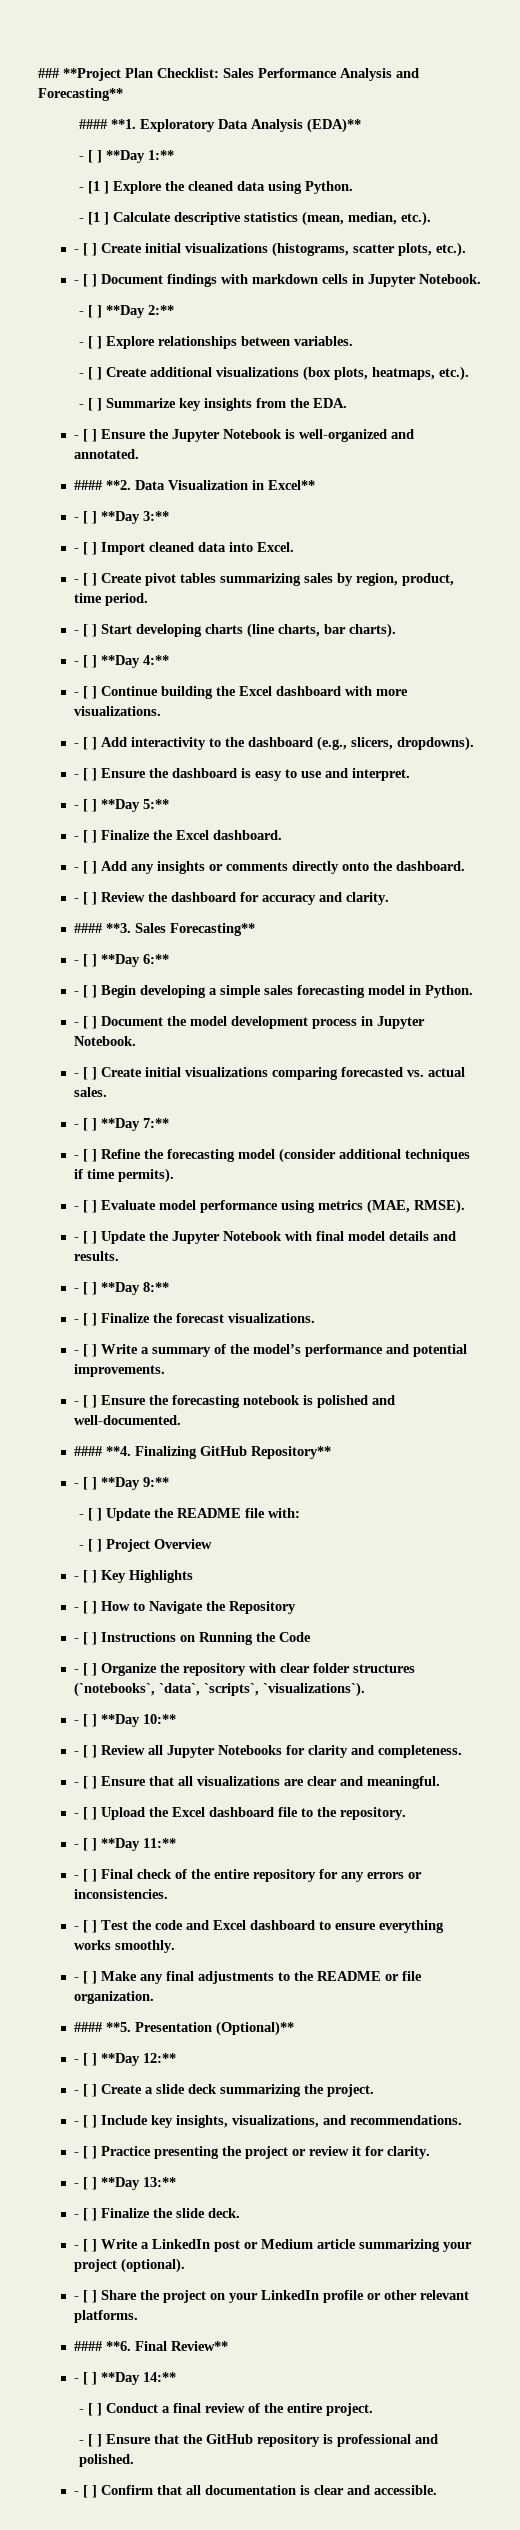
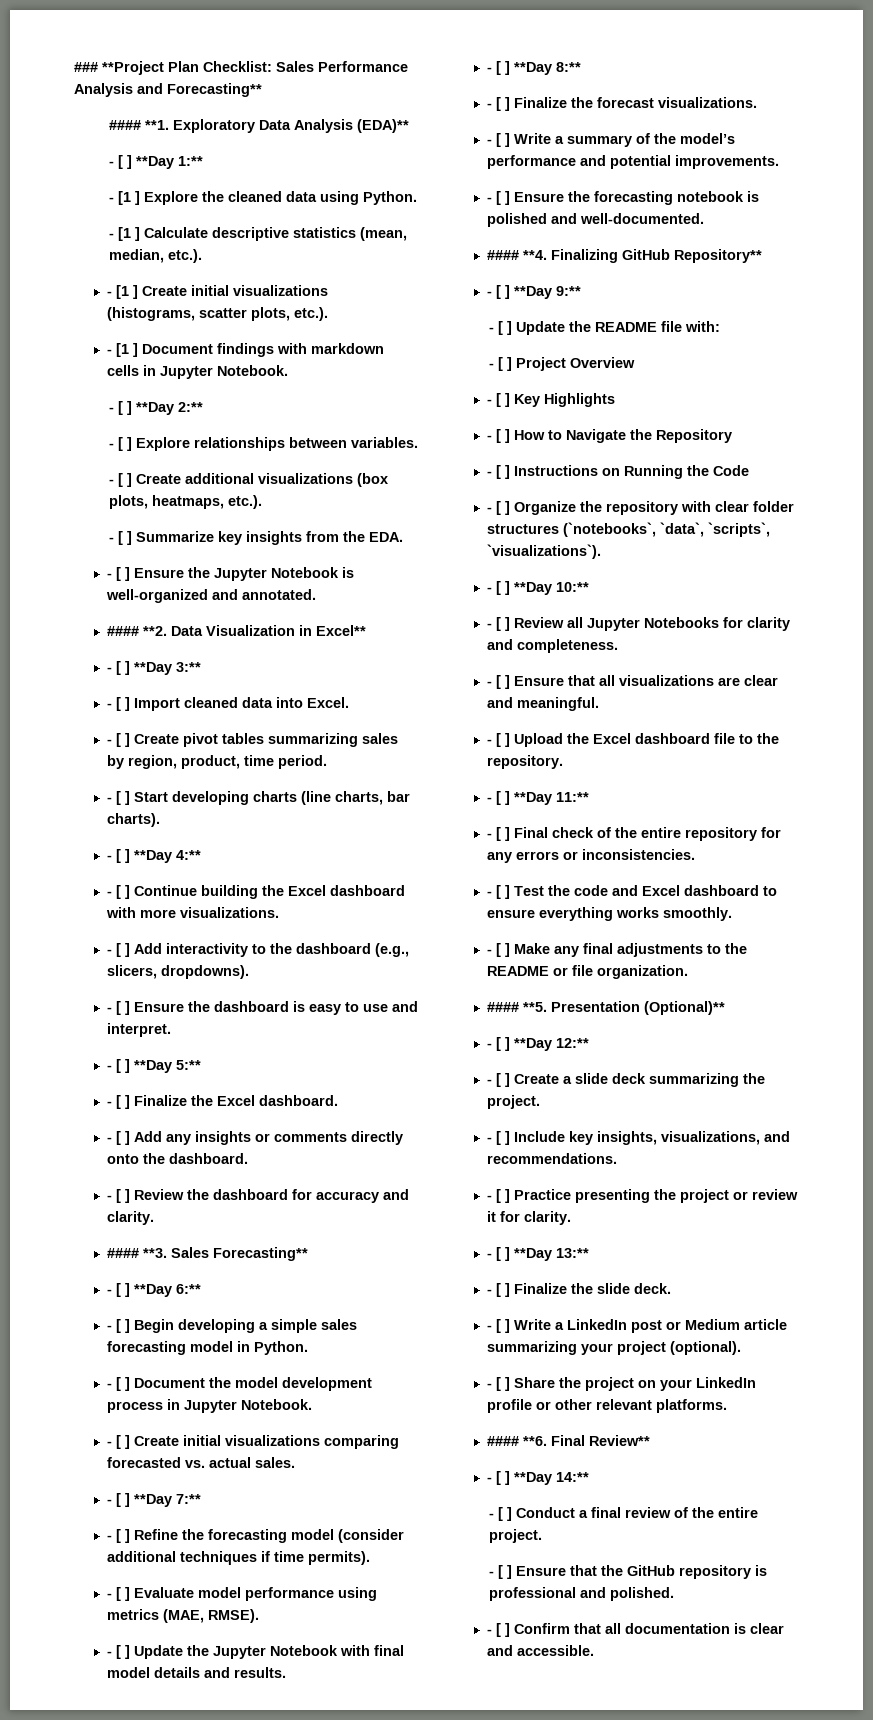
[83,243,89,256] [ -> [116,285,130,299] [1
[83,274,89,287] [ -> [116,343,130,357] [1

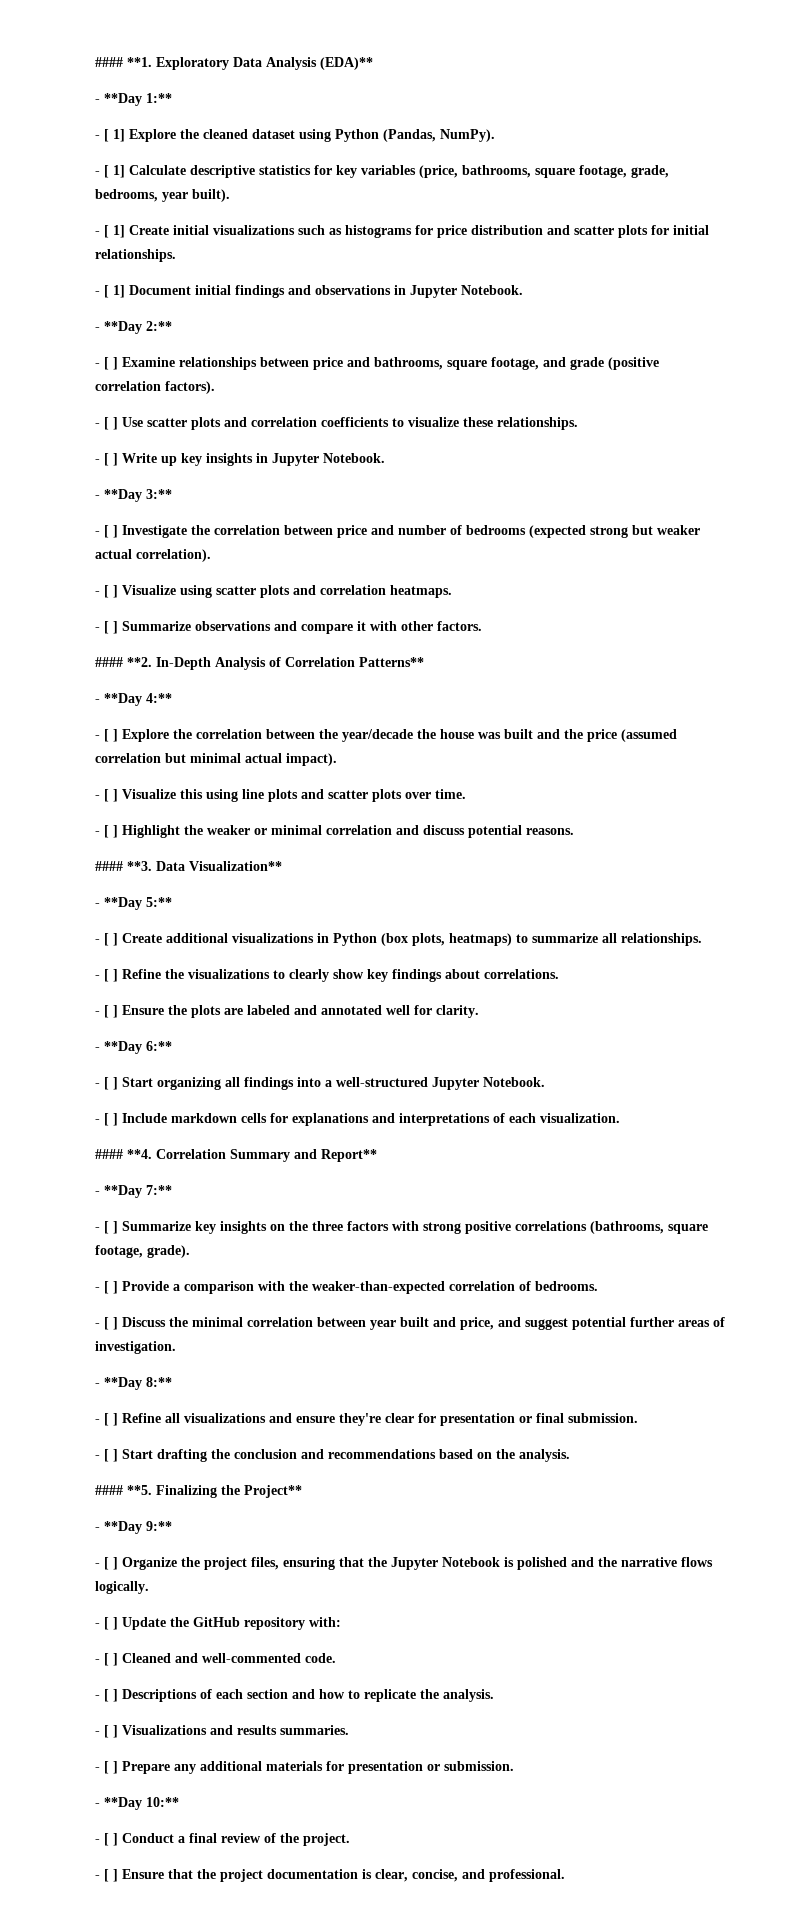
[74,61,408,75] [74,83,262,97] ### **Project Plan Checklist: Sales Performance Analysis and Forecasting** // -> (94, 62) none
[117,155,132,169] [ ] -> (100, 101) none
[117,191,140,205] [1 ] -> [103,129,125,142] [ 1]
[285,191,417,205] [108,227,140,241] data using Python. // - [1 ] -> [251,129,495,142] [94,165,125,178] dataset using Python (Pandas, NumPy). // - [ 1]
[359,227,407,241] [108,249,202,263] [107,285,329,299] [107,307,329,321] [107,343,385,357] [107,365,289,379] [108,401,132,415] (mean, median, etc.). // - [1 ] Create initial visualizations (histograms, scatter plots, etc.). // - [1 ] Document findings with markdown cells in Jupyter Notebook. // - [ ] -> [313,165,669,178] [94,189,230,202] [94,225,709,238] [94,249,176,262] [94,285,523,298] [94,327,100,331] for key variables (price, bathrooms, square footage, grade, bedrooms, year built). // - [ 1] Create initial visualizations such as histograms for price distribution and scatter plots for initial relationships. // - [ 1] Document initial findings and observations in Jupyter Notebook. // -
[135,437,190,451] Explore -> [121,357,175,367] Examine
[350,437,418,448] variables. -> [312,357,659,370] [94,381,215,394] [94,417,578,430] [94,453,385,466] [94,489,172,502] [94,525,700,538] [94,549,211,562] [94,585,452,598] [94,621,482,634] [94,657,424,670] [94,693,172,706] [94,729,677,742] [94,753,337,766] [94,789,466,802] [94,825,574,838] [94,861,282,871] [94,897,172,910] price and bathrooms, square footage, and grade (positive correlation factors). // - [ ] Use scatter plots and correlation coefficients to visualize these relationships. // - [ ] Write up key insights in Jupyter Notebook. // - **Day 3:** // - [ ] Investigate the correlation between price and number of bedrooms (expected strong but weaker actual correlation). // - [ ] Visualize using scatter plots and correlation heatmaps. // - [ ] Summarize observations and compare it with other factors. // #### **2. In-Depth Analysis of Correlation Patterns** // - **Day 4:** // - [ ] Explore the correlation between the year/decade the house was built and the price (assumed correlation but minimal actual impact). // - [ ] Visualize this using line plots and scatter plots over time. // - [ ] Highlight the weaker or minimal correlation and discuss potential reasons. // #### **3. Data Visualization** // - **Day 5:**
[356,473,388,487] [108,495,262,509] (box plots, heatmaps, etc.). -> [316,933,702,946] [94,969,559,982] [94,1005,479,1018] [94,1041,172,1054] [94,1077,545,1090] [94,1113,620,1126] [94,1149,377,1162] [94,1185,172,1198] in Python (box plots, heatmaps) to summarize all relationships. // - [ ] Refine the visualizations to clearly show key findings about correlations. // - [ ] Ensure the plots are labeled and annotated well for clarity. // - **Day 6:** // - [ ] Start organizing all findings into a well-structured Jupyter Notebook. // - [ ] Include markdown cells for explanations and interpretations of each visualization. // #### **4. Correlation Summary and Report** // - **Day 7:**
[305,531,403,542] [107,567,355,581] [106,589,317,603] [107,625,367,636] [107,661,202,675] [107,697,350,711] [107,733,399,747] [107,755,328,769] [107,791,411,805] [107,813,161,827] [107,849,202,863] [107,885,406,899] [106,907,280,918] [107,943,410,957] [107,965,250,979] [107,1001,419,1015] [107,1023,172,1037] [107,1059,202,1073] [107,1095,339,1109] [107,1131,404,1145] [107,1153,249,1164] [107,1189,410,1203] [107,1211,155,1225] [107,1247,309,1261] [107,1283,202,1297] [107,1319,358,1333] [107,1341,309,1355] [107,1377,373,1391] [107,1399,313,1413] [107,1435,400,1449] [107,1457,296,1468] [107,1493,202,1507] [107,1529,405,1543] [107,1551,371,1565] [107,1587,378,1601] [107,1609,260,1623] [107,1645,405,1659] [107,1667,287,1678] [487,61,582,75] [487,97,758,111] [487,133,736,147] [487,155,780,169] [487,191,760,205] [487,213,705,227] [487,249,763,263] [487,285,582,299] [488,321,682,335] from the EDA. // - [ ] Ensure the Jupyter Notebook is well-organized and annotated. // #### **2. Data Visualization in Excel** // - [ ] **Day 3:** // - [ ] Import cleaned data into Excel. // - [ ] Create pivot tables summarizing sales by region, product, time period. // - [ ] Start developing charts (line charts, bar charts). // - [ ] **Day 4:** // - [ ] Continue building the Excel dashboard with more visualizations. // - [ ] Add interactivity to the dashboard (e.g., slicers, dropdowns). // - [ ] Ensure the dashboard is easy to use and interpret. // - [ ] **Day 5:** // - [ ] Finalize the Excel dashboard. // - [ ] Add any insights or comments directly onto the dashboard. // - [ ] Review the dashboard for accuracy and clarity. // #### **3. Sales Forecasting** // - [ ] **Day 6:** // - [ ] Begin developing a simple sales forecasting model in Python. // - [ ] Document the model development process in Jupyter Notebook. // - [ ] Create initial visualizations comparing forecasted vs. actual sales. // - [ ] **Day 7:** // - [ ] Refine the forecasting model (consider additional techniques if time permits). // - [ ] Evaluate model performance using metrics (MAE, RMSE). // - [ ] Update the Jupyter Notebook with final model details and results. // - [ ] **Day 8:** // - [ ] Finalize the forecast visualizations. // - [ ] Write a summary of the model’s performance and potential improvements. // - [ ] Ensure the forecasting notebook is polished and well-documented. // #### **4. Finalizing GitHub Repository** // - [ ] **Day 9:** // - [ ] Update the README file -> [269,1221,708,1234] [94,1245,190,1258] [94,1281,598,1294] [94,1317,725,1330] [94,1341,176,1354] [94,1377,172,1390] [94,1413,638,1426] [94,1449,570,1462] [94,1485,302,1498] [94,1521,172,1534] [94,1557,713,1570] [94,1581,149,1594] [94,1617,305,1630] on the three factors with strong positive correlations (bathrooms, square footage, grade). // - [ ] Provide a comparison with the weaker-than-expected correlation of bedrooms. // - [ ] Discuss the minimal correlation between year built and price, and suggest potential further areas of investigation. // - **Day 8:** // - [ ] Refine all visualizations and ensure they're clear for presentation or final submission. // - [ ] Start drafting the conclusion and recommendations based on the analysis. // #### **5. Finalizing the Project** // - **Day 9:** // - [ ] Organize the project files, ensuring that the Jupyter Notebook is polished and the narrative flows logically. // - [ ] Update the GitHub repository
[515,357,635,371] [487,393,616,407] [487,429,733,443] [487,465,750,479] [487,501,795,515] [487,522,771,537] [487,544,602,559] [487,581,590,595] [487,617,791,631] [487,639,619,653] [487,675,779,689] [487,697,600,711] [487,733,780,747] [487,755,564,769] [487,791,590,805] [487,827,782,841] [487,849,696,863] [487,885,778,899] [487,907,733,921] [487,943,748,957] [487,965,689,979] [487,1001,726,1015] [487,1037,590,1051] [487,1073,766,1087] [487,1095,541,1109] [487,1131,791,1145] [487,1153,618,1164] [487,1189,799,1203] [487,1211,572,1225] [487,1247,590,1261] [487,1283,672,1297] [487,1319,788,1333] [487,1341,742,1355] [487,1377,757,1391] [487,1399,728,1413] [487,1435,651,1446] [487,1471,590,1485] Project Overview // - [ ] Key Highlights // - [ ] How to Navigate the Repository // - [ ] Instructions on Running the Code // - [ ] Organize the repository with clear folder structures (`notebooks`, `data`, `scripts`, `visualizations`). // - [ ] **Day 10:** // - [ ] Review all Jupyter Notebooks for clarity and completeness. // - [ ] Ensure that all visualizations are clear and meaningful. // - [ ] Upload the Excel dashboard file to the repository. // - [ ] **Day 11:** // - [ ] Final check of the entire repository for any errors or inconsistencies. // - [ ] Test the code and Excel dashboard to ensure everything works smoothly. // - [ ] Make any final adjustments to the README or file organization. // #### **5. Presentation (Optional)** // - [ ] **Day 12:** // - [ ] Create a slide deck summarizing the project. // - [ ] Include key insights, visualizations, and recommendations. // - [ ] Practice presenting the project or review it for clarity. // - [ ] **Day 13:** // - [ ] Finalize the slide deck. // - [ ] Write a LinkedIn post or Medium article summarizing your project (optional). // - [ ] Share the project on your LinkedIn profile or other relevant platforms. // #### **6. Final Review** // - [ ] **Day 14:** -> [121,1653,336,1663] [94,1689,494,1702] [94,1725,349,1738] [94,1761,514,1774] [94,1797,179,1810] Cleaned and well-commented code. // - [ ] Descriptions of each section and how to replicate the analysis. // - [ ] Visualizations and results summaries. // - [ ] Prepare any additional materials for presentation or submission. // - **Day 10:**
[717,1507,758,1518] entire -> (299, 1838) none
[626,1565,767,1579] [488,1587,674,1601] [487,1623,785,1637] [487,1645,595,1656] GitHub repository is professional and polished. // - [ ] Confirm that all documentation is clear and accessible. -> [219,1869,565,1882] project documentation is clear, concise, and professional.

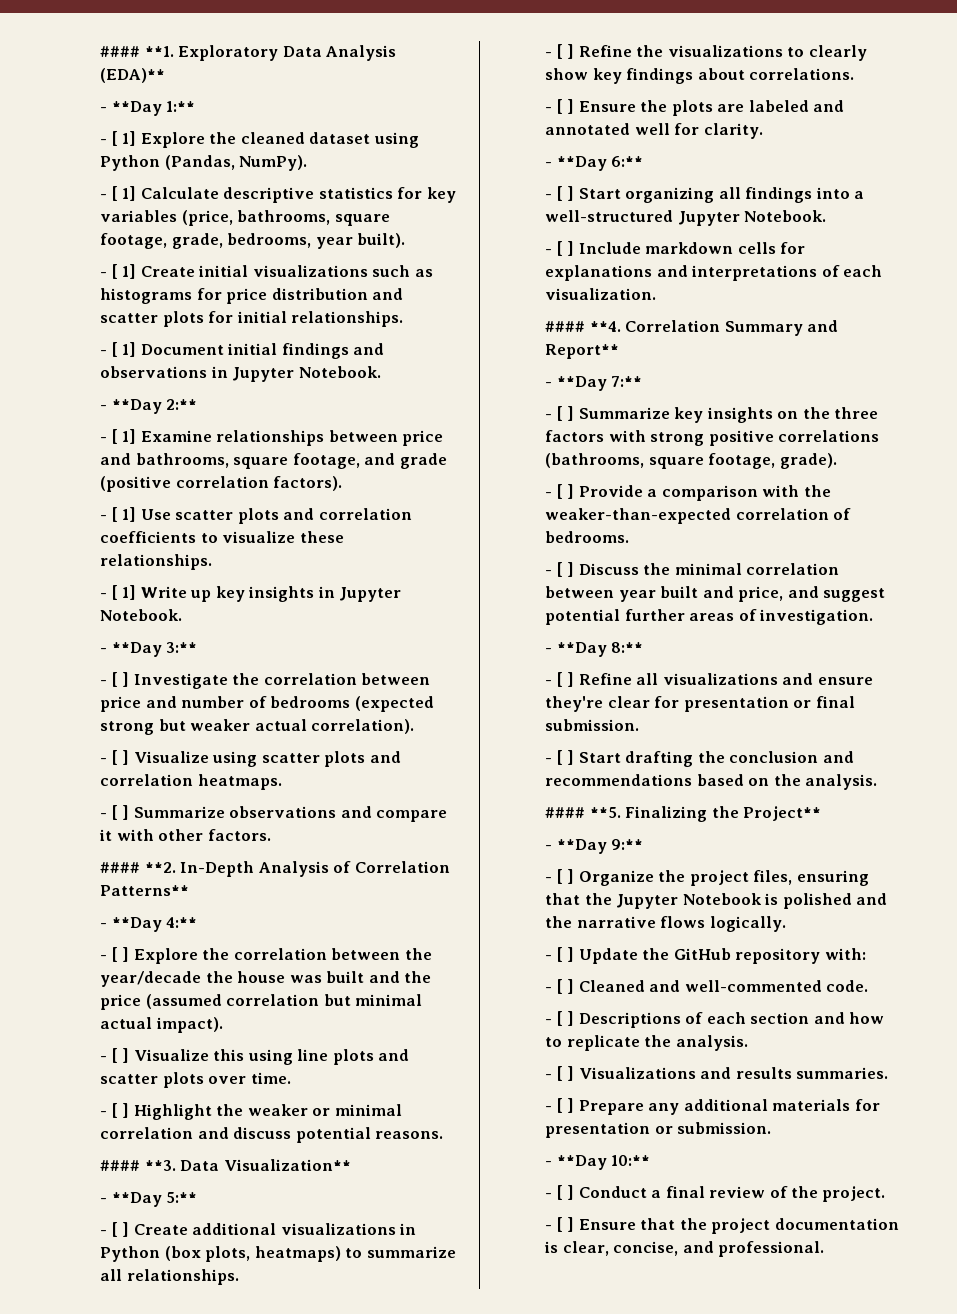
[112,357,118,370] ] -> [122,429,137,444] 1]
[112,417,118,430] ] -> [122,507,137,522] 1]
[112,453,118,466] ] -> [122,585,137,600] 1]

